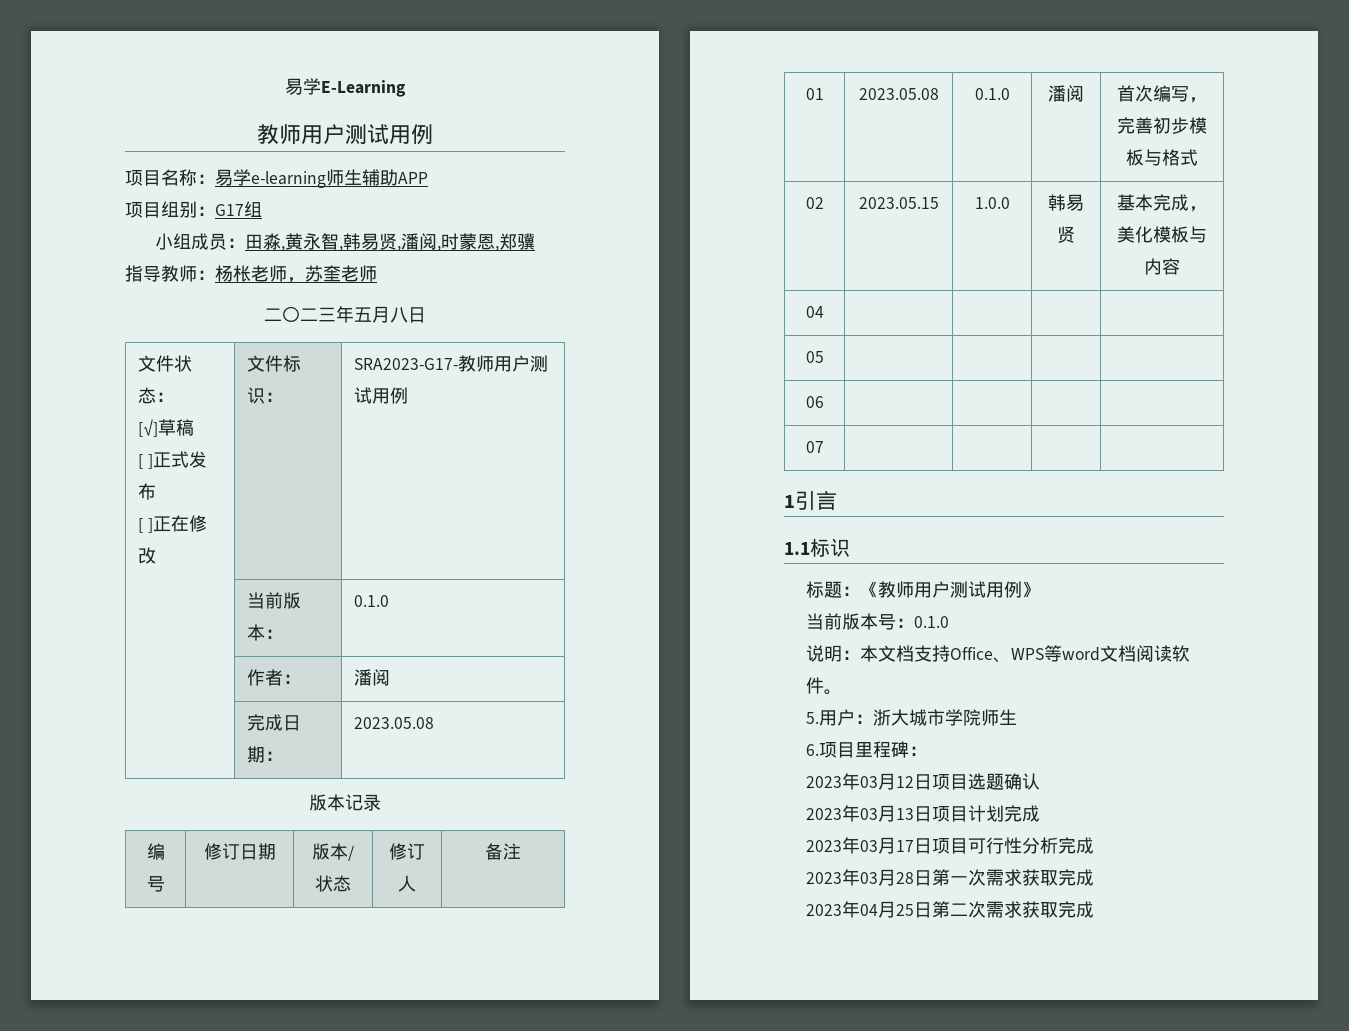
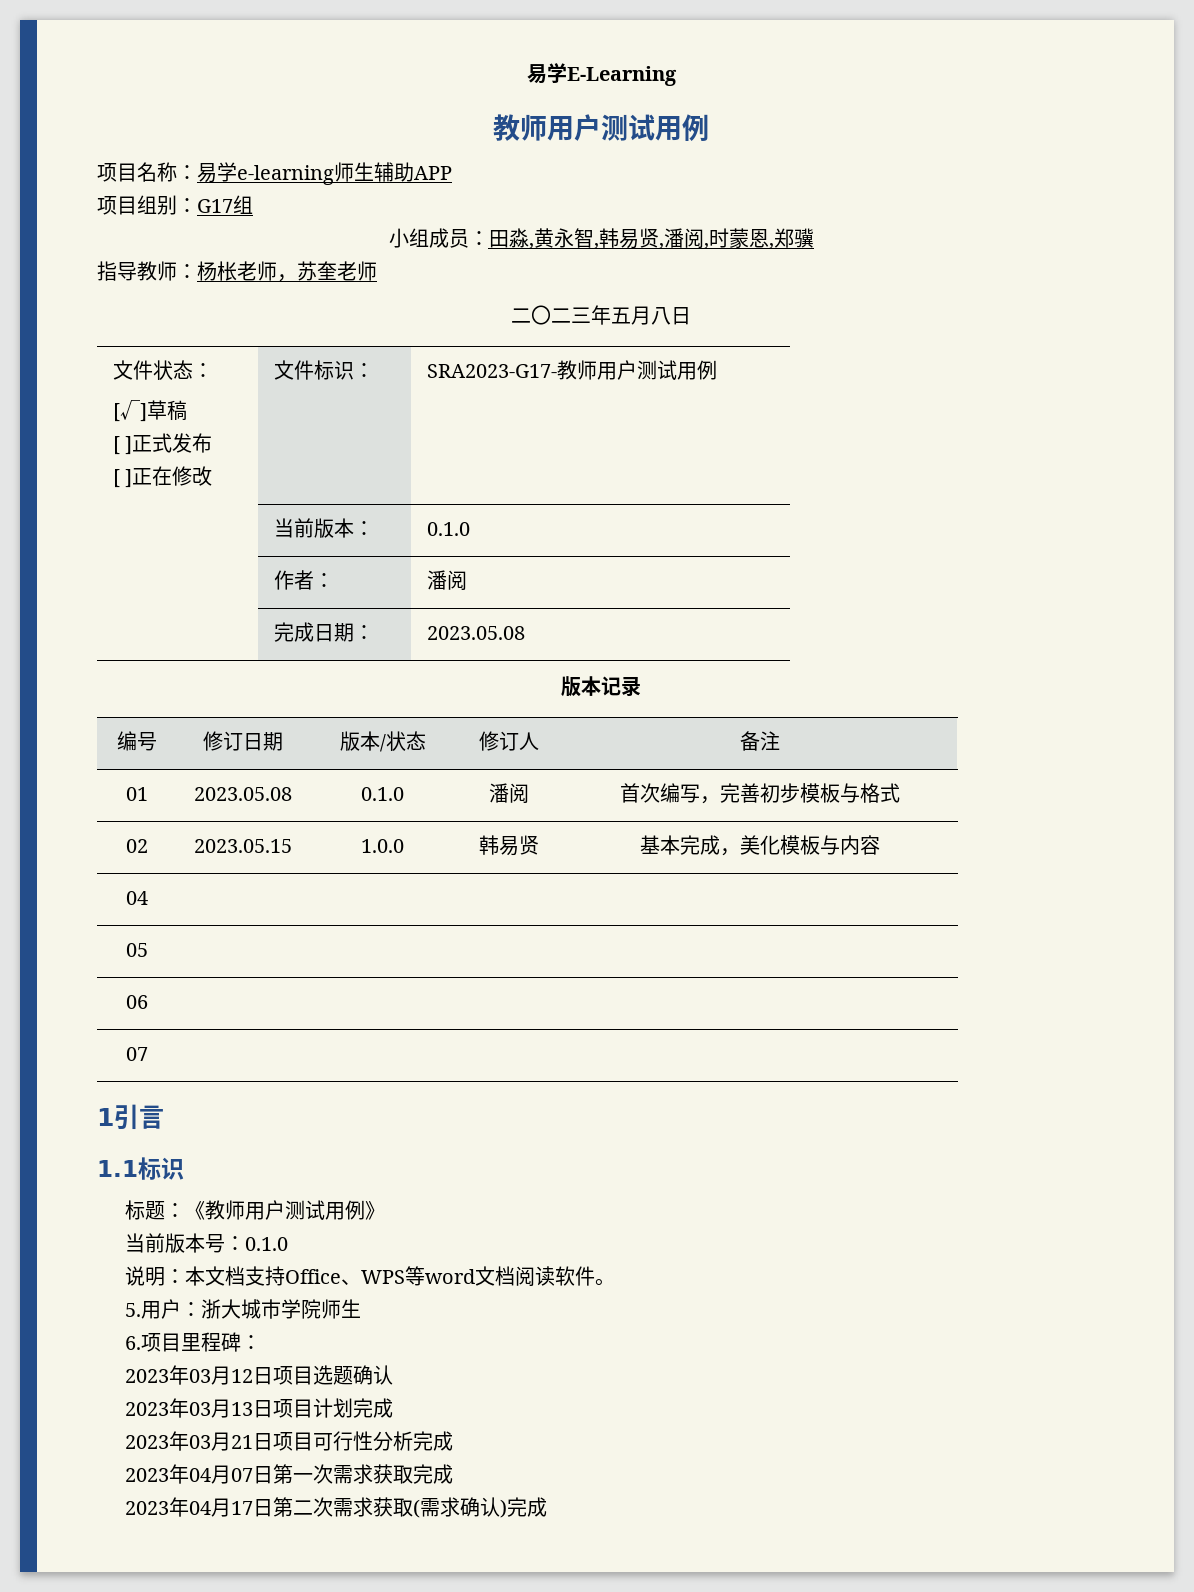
[896,840,915,852] 17 -> [230,1435,253,1449] 21
[860,869,915,886] 03月28 -> [188,1465,253,1484] 04月07
[896,904,915,916] 25 -> [230,1501,253,1515] 17
(1059, 910) none -> [412,1497,507,1518] (需求确认)

